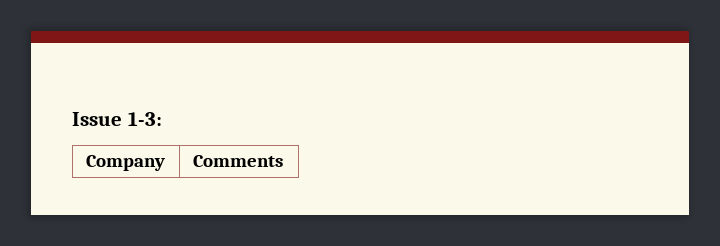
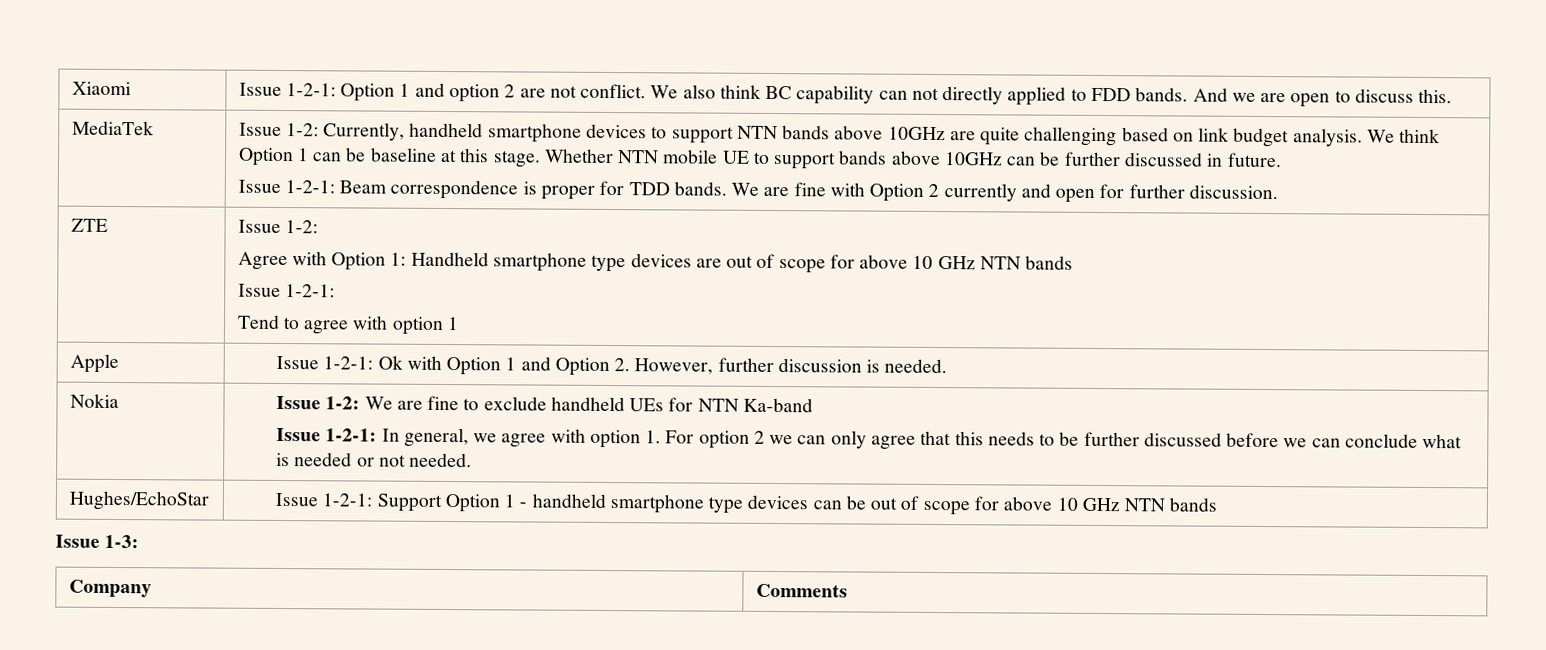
(72, 119) none -> [71,81,131,96] [238,82,1453,108] [71,120,154,136] [238,122,1441,148] [237,147,1282,170] [237,179,1278,203] [70,218,108,232] [237,219,318,234] [237,251,1074,274] [237,283,335,298] [236,314,459,335] [69,353,119,374] [276,355,948,377] [69,393,119,409] [276,395,813,413] [276,427,1463,450] [276,452,473,468] [68,490,209,511] [275,492,1218,516] Xiaomi | Issue 1-2-1: Option 1 and option 2 are not conflict. We also think BC capability can not directly applied to FDD bands. And we are open to discuss this. // MediaTek | Issue 1-2: Currently, handheld smartphone devices to support NTN bands above 10GHz are quite challenging based on link budget analysis. We think Option 1 can be baseline at this stage. Whether NTN mobile UE to support bands above 10GHz can be further discussed in future. // Issue 1-2-1: Beam correspondence is proper for TDD bands. We are fine with Option 2 currently and open for further discussion. // ZTE | Issue 1-2: // Agree with Option 1: Handheld smartphone type devices are out of scope for above 10 GHz NTN bands // Issue 1-2-1: // Tend to agree with option 1 // Apple | Issue 1-2-1: Ok with Option 1 and Option 2. However, further discussion is needed. // Nokia | Issue 1-2: We are fine to exclude handheld UEs for NTN Ka-band // Issue 1-2-1: In general, we agree with option 1. For option 2 we can only agree that this needs to be further discussed before we can conclude what is needed or not needed. // Hughes/EchoStar | Issue 1-2-1: Support Option 1 - handheld smartphone type devices can be out of scope for above 10 GHz NTN bands //

